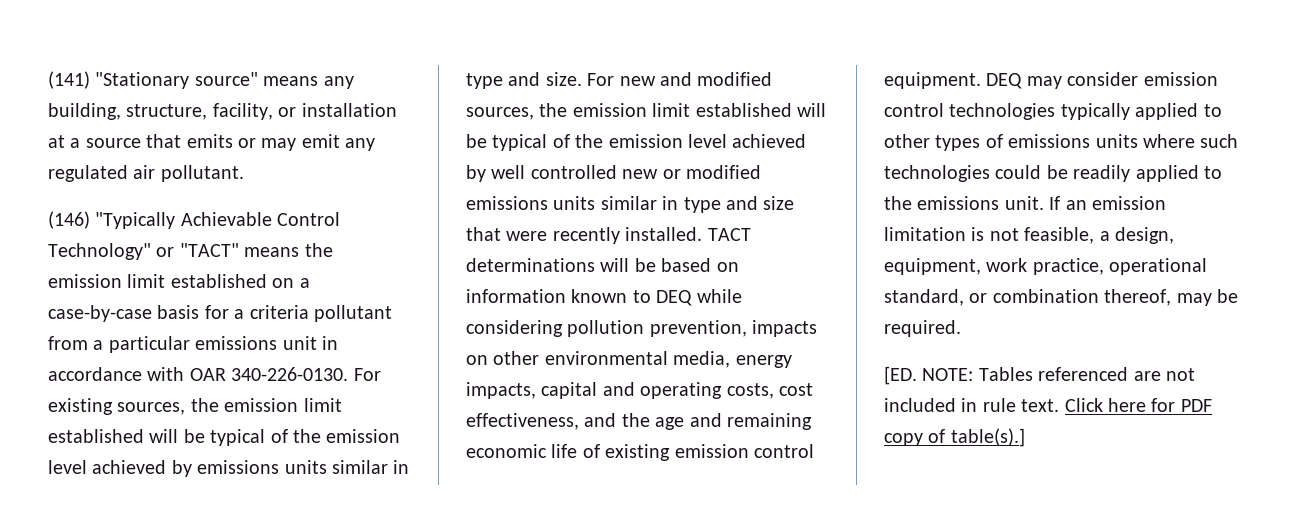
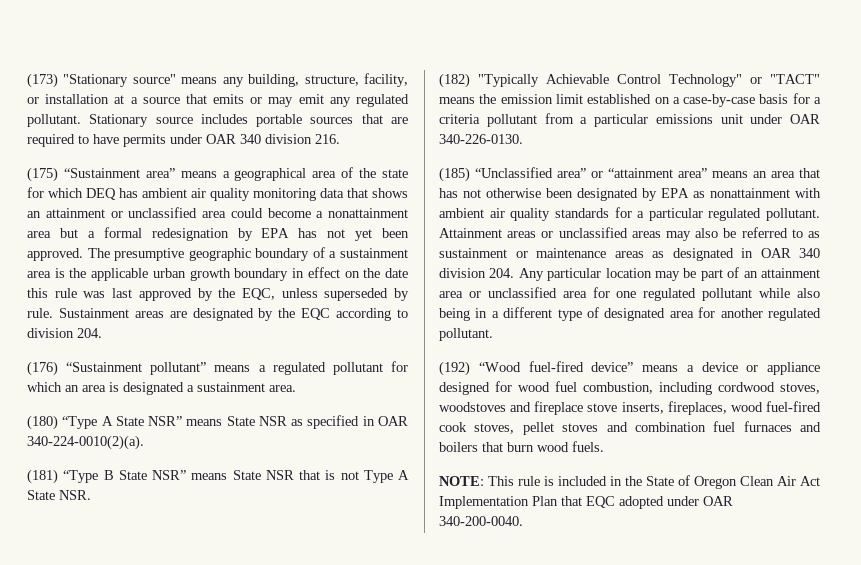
[48,71,90,89] (141) -> [27,73,58,88] (173)
[133,165,244,182] [48,211,90,229] air pollutant. // (146) -> [27,114,408,127] [27,134,340,147] [27,167,409,182] [27,187,408,201] [27,207,408,218] [27,227,409,241] [27,247,408,261] [27,267,409,281] [27,288,409,301] [27,308,409,321] [27,328,102,338] [27,361,408,376] [27,382,296,395] [27,415,408,430] [27,435,144,450] [27,469,409,484] [27,490,91,500] [439,73,470,88] pollutant. Stationary source includes portable sources that are required to have permits under OAR 340 division 216. // (175) “Sustainment area” means a geographical area of the state for which DEQ has ambient air quality monitoring data that shows an attainment or unclassified area could become a nonattainment area but a formal redesignation by EPA has not yet been approved. The presumptive geographic boundary of a sustainment area is the applicable urban growth boundary in effect on the date this rule was last approved by the EQC, unless superseded by rule. Sustainment areas are designated by the EQC according to division 204. // (176) “Sustainment pollutant” means a regulated pollutant for which an area is designated a sustainment area. // (180) “Type A State NSR” means State NSR as specified in OAR 340-224-0010(2)(a). // (181) “Type B State NSR” means State NSR that is not Type A State NSR. // (182)
[322,336,338,350] [48,367,185,381] in accordance with -> [750,114,783,124] under
[353,368,381,381] [48,398,342,415] [48,429,401,446] [48,460,410,477] [466,72,773,89] [466,103,826,120] [466,134,807,151] [466,165,761,182] [466,196,795,213] [466,227,751,244] [466,258,739,272] [466,289,742,306] [466,320,818,337] [466,351,792,368] [466,382,813,399] [466,413,812,430] [466,444,814,461] [884,72,1218,89] [884,103,1222,120] [884,134,1239,151] [884,165,1222,182] [884,196,1166,210] [884,227,1174,244] [884,258,1208,275] [884,289,1238,306] [884,320,961,337] [884,366,1195,385] [884,398,1212,412] [884,428,1025,447] For existing sources, the emission limit established will be typical of the emission level achieved by emissions units similar in type and size. For new and modified sources, the emission limit established will be typical of the emission level achieved by well controlled new or modified emissions units similar in type and size that were recently installed. TACT determinations will be based on information known to DEQ while considering pollution prevention, impacts on other environmental media, energy impacts, capital and operating costs, cost effectiveness, and the age and remaining economic life of existing emission control equipment. DEQ may consider emission control technologies typically applied to other types of emissions units where such technologies could be readily applied to the emissions unit. If an emission limitation is not feasible, a design, equipment, work practice, operational standard, or combination thereof, may be required. // [ED. NOTE: Tables referenced are not included in rule text. Click here for PDF copy of table(s).] -> [439,167,820,182] [439,188,821,201] [439,207,820,221] [439,227,820,241] [439,248,820,261] [439,267,820,281] [439,287,820,301] [439,307,821,321] [439,328,493,341] [439,361,820,376] [439,381,820,395] [439,401,821,415] [439,421,821,435] [439,441,604,452] [439,475,820,489] [439,496,733,509] [439,516,523,526] // (185) “Unclassified area” or “attainment area” means an area that has not otherwise been designated by EPA as nonattainment with ambient air quality standards for a particular regulated pollutant. Attainment areas or unclassified areas may also be referred to as sustainment or maintenance areas as designated in OAR 340 division 204. Any particular location may be part of an attainment area or unclassified area for one regulated pollutant while also being in a different type of designated area for another regulated pollutant. // (192) “Wood fuel-fired device” means a device or appliance designed for wood fuel combustion, including cordwood stoves, woodstoves and fireplace stove inserts, fireplaces, wood fuel-fired cook stoves, pellet stoves and combination fuel furnaces and boilers that burn wood fuels. // NOTE: This rule is included in the State of Oregon Clean Air Act Implementation Plan that EQC adopted under OAR 340-200-0040.

